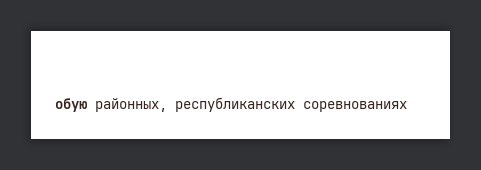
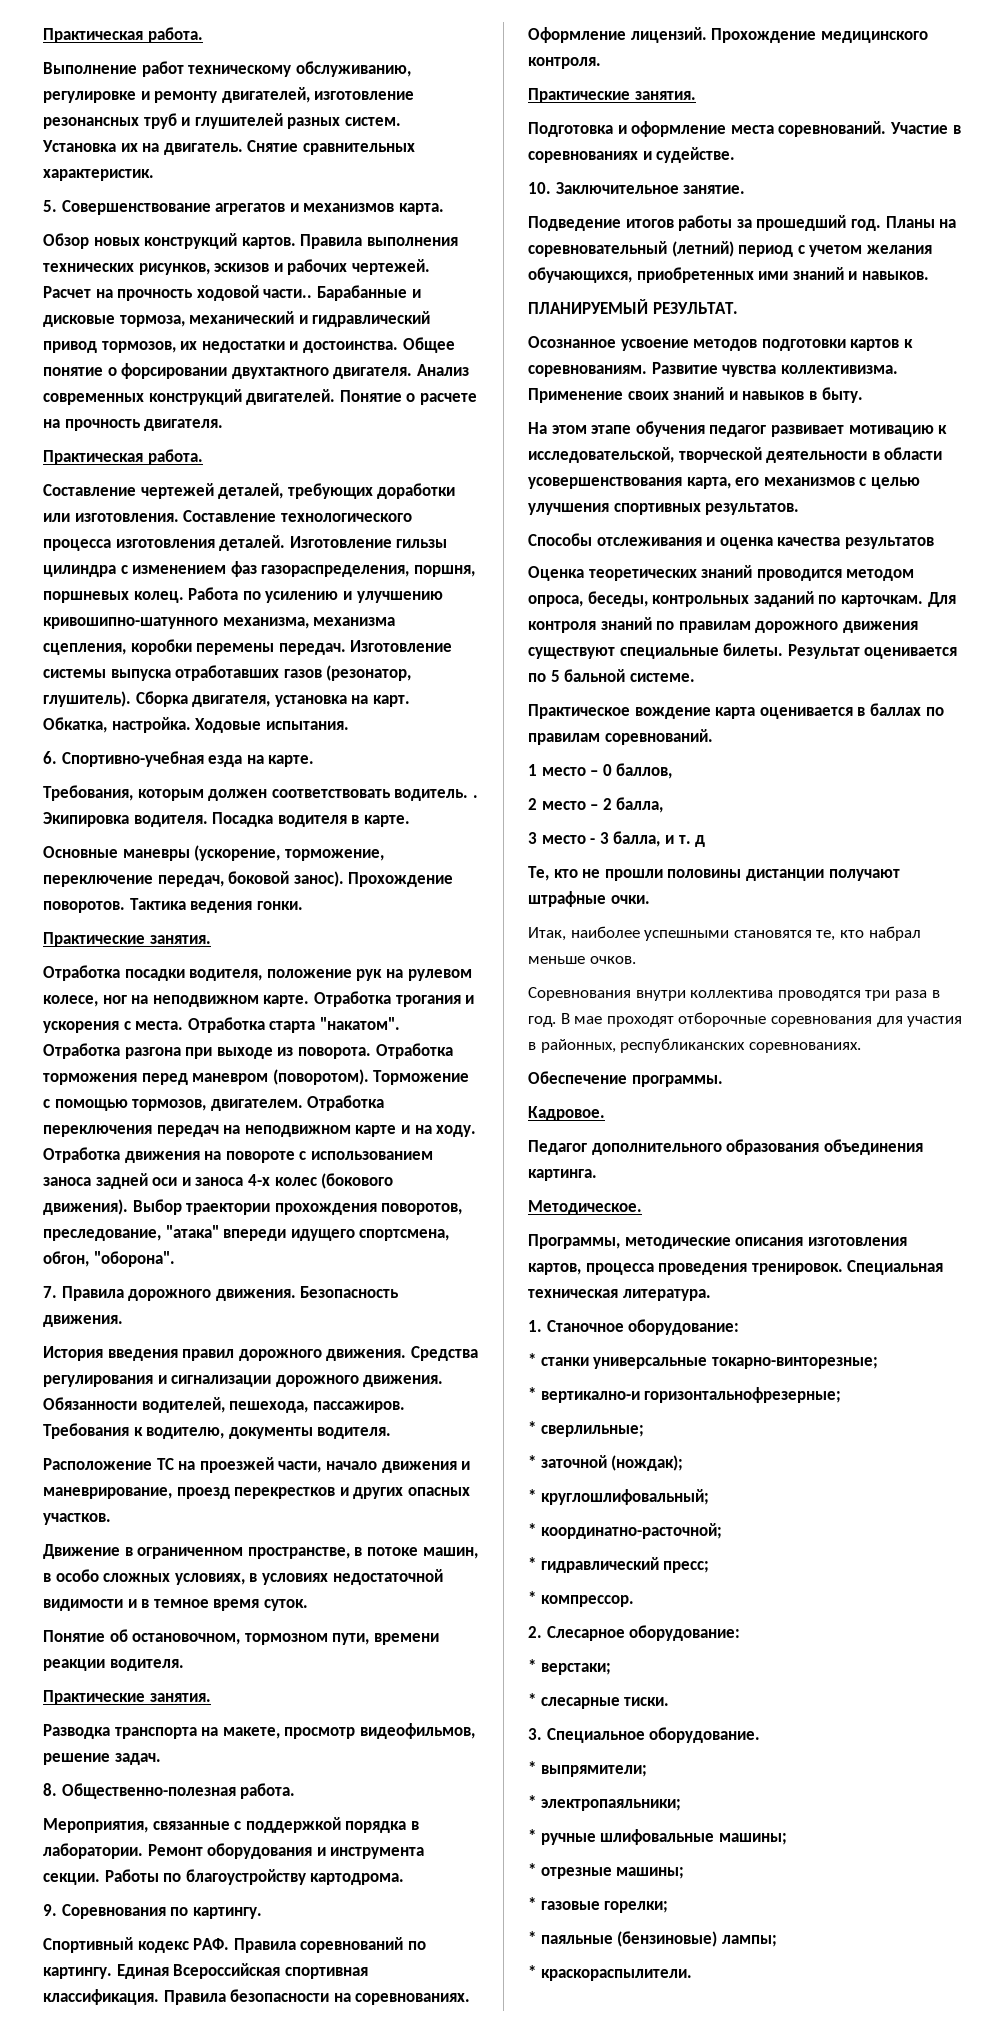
[55,97,407,112] обую районных, республиканских соревнованиях -> [43,27,203,43] [43,61,411,77] [43,87,415,103] [43,113,401,129] [42,140,415,155] [43,169,154,181] [43,200,444,215] [43,233,458,249] [43,259,430,275] [43,285,421,301] [43,311,431,327] [43,337,455,353] [43,363,469,379] [43,389,477,405] [43,419,224,431] [43,449,203,465] [43,483,456,499] [43,510,412,522] [43,535,448,551] [43,561,475,577] [43,587,443,603] [43,617,396,629] [43,639,453,655] [43,665,412,681] [43,691,410,707] [43,717,349,733] [43,751,315,767] [43,785,478,801] [43,812,410,827] [43,845,384,861] [43,871,454,887] [43,898,303,913] [43,932,211,947] [43,965,472,981] [43,991,475,1007] [43,1017,400,1033] [43,1043,453,1059] [43,1069,470,1085] [43,1095,385,1111] [43,1125,477,1137] [43,1147,433,1163] [43,1173,394,1189] [43,1199,463,1215] [43,1225,450,1241] [43,1251,175,1267] [43,1286,400,1301] [43,1315,123,1327] [43,1346,478,1361] [43,1375,444,1387] [43,1397,405,1413] [43,1423,392,1439] [43,1457,471,1473] [43,1487,470,1499] [43,1513,111,1525] [43,1544,478,1559] [43,1569,443,1585] [43,1599,308,1611] [43,1629,439,1645] [43,1659,184,1671] [43,1690,211,1705] [43,1723,475,1739] [43,1753,161,1765] [43,1783,296,1799] [43,1817,419,1833] [43,1843,425,1859] [43,1869,405,1885] [43,1904,262,1919] [43,1937,426,1953] [43,1963,368,1979] [43,1989,471,2005] [528,27,928,43] [528,57,601,69] [528,88,696,103] [528,121,961,137] [528,147,736,163] [528,182,746,194] [528,215,957,231] [528,241,932,257] [528,267,929,283] [528,299,738,314] [528,336,913,351] [528,362,898,377] [528,387,863,403] [528,421,948,437] [528,447,943,463] [528,477,920,489] [528,503,800,515] [528,533,934,549] [528,565,915,581] [528,591,956,607] [528,617,918,633] [528,643,958,659] [528,669,695,682] [528,703,944,719] [528,729,713,745] [528,763,673,779] [528,797,664,813] [528,831,706,847] [528,866,900,881] [528,891,650,907] [528,926,921,941] [528,956,636,964] [528,987,940,1001] [528,1012,963,1027] [528,1038,861,1053] [528,1071,723,1087] [528,1106,605,1121] [528,1139,923,1155] [528,1169,597,1181] [528,1200,642,1215] [528,1234,907,1249] [528,1260,944,1275] [528,1289,711,1301] [528,1319,740,1335] [528,1353,878,1369] [528,1387,842,1403] [528,1421,644,1437] [528,1455,684,1471] [528,1489,709,1505] [528,1523,722,1539] [528,1557,710,1573] [528,1591,634,1607] [528,1625,741,1641] [528,1659,611,1675] [528,1693,670,1709] [528,1727,761,1743] [528,1761,647,1777] [528,1795,681,1811] [528,1829,787,1845] [528,1863,685,1879] [528,1897,669,1913] [528,1931,777,1947] [528,1965,692,1981] Практическая работа. // Выполнение работ техническому обслуживанию, регулировке и ремонту двигателей, изготовление резонансных труб и глушителей разных систем. Установка их на двигатель. Снятие сравнительных характеристик. // 5. Совершенствование агрегатов и механизмов карта. // Обзор новых конструкций картов. Правила выполнения технических рисунков, эскизов и рабочих чертежей. Расчет на прочность ходовой части.. Барабанные и дисковые тормоза, механический и гидравлический привод тормозов, их недостатки и достоинства. Общее понятие о форсировании двухтактного двигателя. Анализ современных конструкций двигателей. Понятие о расчете на прочность двигателя. // Практическая работа. // Составление чертежей деталей, требующих доработки или изготовления. Составление технологического процесса изготовления деталей. Изготовление гильзы цилиндра с изменением фаз газораспределения, поршня, поршневых колец. Работа по усилению и улучшению кривошипно-шатунного механизма, механизма сцепления, коробки перемены передач. Изготовление системы выпуска отработавших газов (резонатор, глушитель). Сборка двигателя, установка на карт. Обкатка, настройка. Ходовые испытания. // 6. Спортивно-учебная езда на карте. // Требования, которым должен соответствовать водитель. . Экипировка водителя. Посадка водителя в карте. // Основные маневры (ускорение, торможение, переключение передач, боковой занос). Прохождение поворотов. Тактика ведения гонки. // Практические занятия. // Отработка посадки водителя, положение рук на рулевом колесе, ног на неподвижном карте. Отработка трогания и ускорения с места. Отработка старта "накатом". Отработка разгона при выходе из поворота. Отработка торможения перед маневром (поворотом). Торможение с помощью тормозов, двигателем. Отработка переключения передач на неподвижном карте и на ходу. Отработка движения на повороте с использованием заноса задней оси и заноса 4-х колес (бокового движения). Выбор траектории прохождения поворотов, преследование, "атака" впереди идущего спортсмена, обгон, "оборона". // 7. Правила дорожного движения. Безопасность движения. // История введения правил дорожного движения. Средства регулирования и сигнализации дорожного движения. Обязанности водителей, пешехода, пассажиров. Требования к водителю, документы водителя. // Расположение ТС на проезжей части, начало движения и маневрирование, проезд перекрестков и других опасных участков. // Движение в ограниченном пространстве, в потоке машин, в особо сложных условиях, в условиях недостаточной видимости и в темное время суток. // Понятие об остановочном, тормозном пути, времени реакции водителя. // Практические занятия. // Разводка транспорта на макете, просмотр видеофильмов, решение задач. // 8. Общественно-полезная работа. // Мероприятия, связанные с поддержкой порядка в лаборатории. Ремонт оборудования и инструмента секции. Работы по благоустройству картодрома. // 9. Соревнования по картингу. // Спортивный кодекс РАФ. Правила соревнований по картингу. Единая Всероссийская спортивная классификация. Правила безопасности на соревнованиях. Оформление лицензий. Прохождение медицинского контроля. // Практические занятия. // Подготовка и оформление места соревнований. Участие в соревнованиях и судействе. // 10. Заключительное занятие. // Подведение итогов работы за прошедший год. Планы на соревновательный (летний) период с учетом желания обучающихся, приобретенных ими знаний и навыков. // ПЛАНИРУЕМЫЙ РЕЗУЛЬТАТ. // Осознанное усвоение методов подготовки картов к соревнованиям. Развитие чувства коллективизма. Применение своих знаний и навыков в быту. // На этом этапе обучения педагог развивает мотивацию к исследовательской, творческой деятельности в области усовершенствования карта, его механизмов с целью улучшения спортивных результатов. // Способы отслеживания и оценка качества результатов // Оценка теоретических знаний проводится методом опроса, беседы, контрольных заданий по карточкам. Для контроля знаний по правилам дорожного движения существуют специальные билеты. Результат оценивается по 5 бальной системе. // Практическое вождение карта оценивается в баллах по правилам соревнований. // 1 место – 0 баллов, // 2 место – 2 балла, // 3 место - 3 балла, и т. д // Те, кто не прошли половины дистанции получают штрафные очки. // Итак, наиболее успешными становятся те, кто набрал меньше очков. // Соревнования внутри коллектива проводятся три раза в год. В мае проходят отборочные соревнования для участия в районных, республиканских соревнованиях. // Обеспечение программы. // Кадровое. // Педагог дополнительного образования объединения картинга. // Методическое. // Программы, методические описания изготовления картов, процесса проведения тренировок. Специальная техническая литература. // 1. Станочное оборудование: // * станки универсальные токарно-винторезные; // * вертикално-и горизонтальнофрезерные; // * сверлильные; // * заточной (нождак); // * круглошлифовальный; // * координатно-расточной; // * гидравлический пресс; // * компрессор. // 2. Слесарное оборудование: // * верстаки; // * слесарные тиски. // 3. Специальное оборудование. // * выпрямители; // * электропаяльники; // * ручные шлифовальные машины; // * отрезные машины; // * газовые горелки; // * паяльные (бензиновые) лампы; // * краскораспылители.

